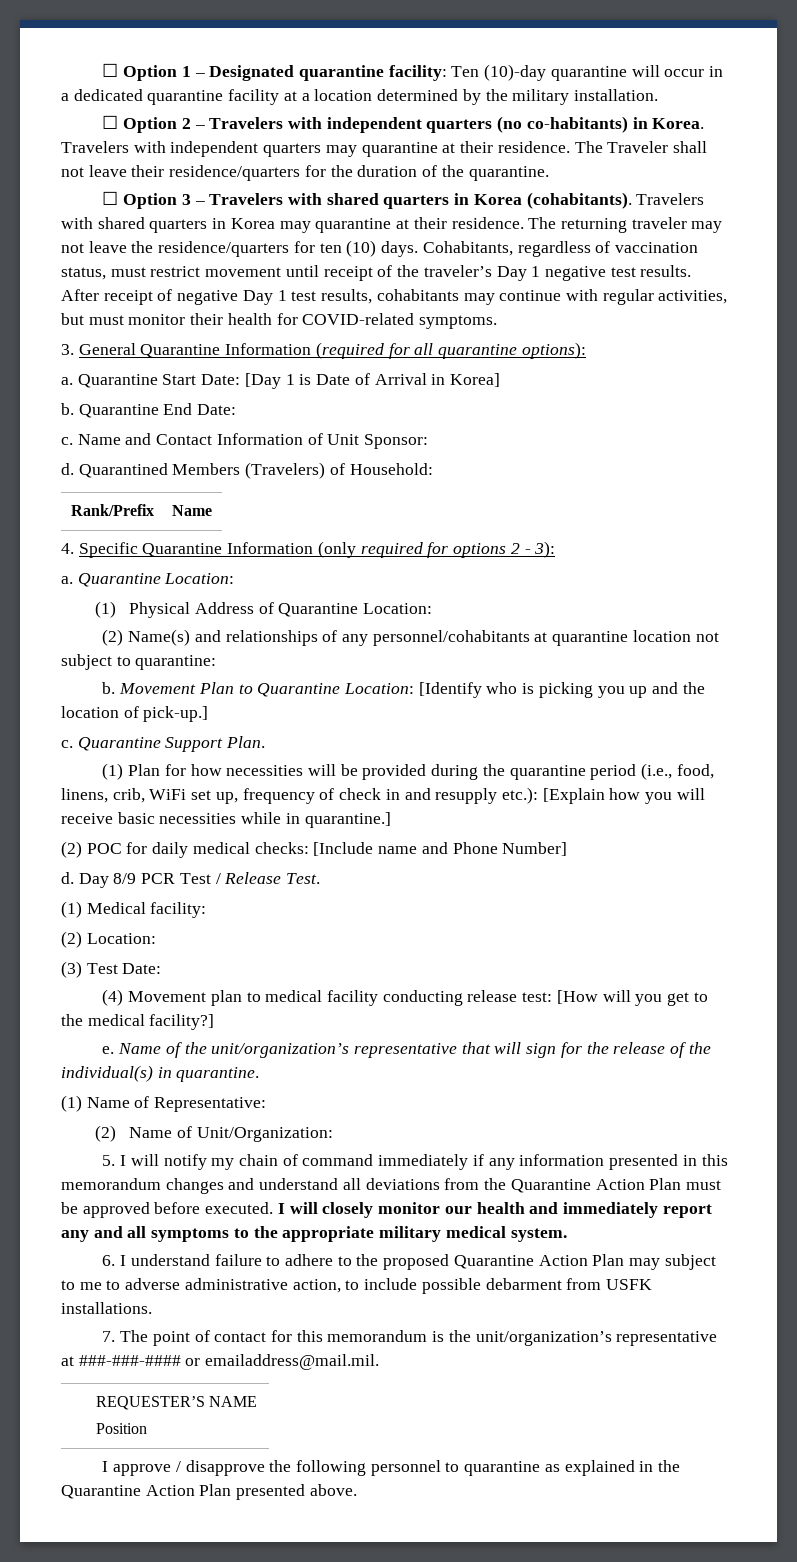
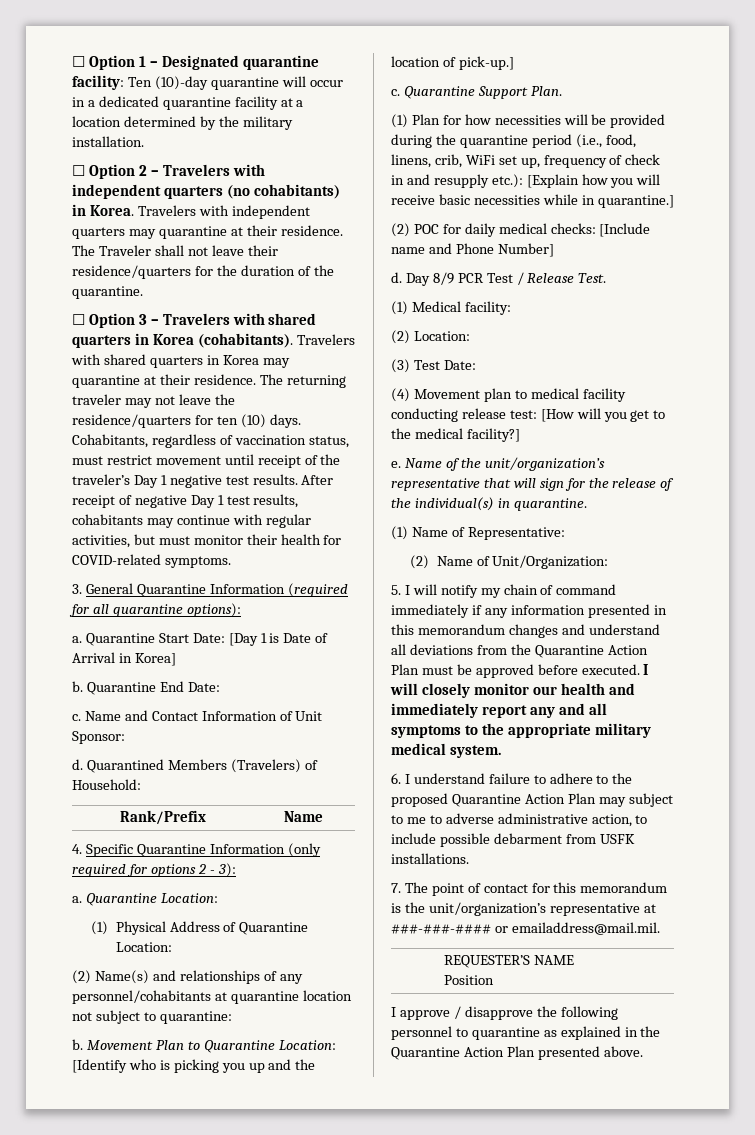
[526,116,628,133] co-habitants) -> [253,184,340,199] cohabitants)

